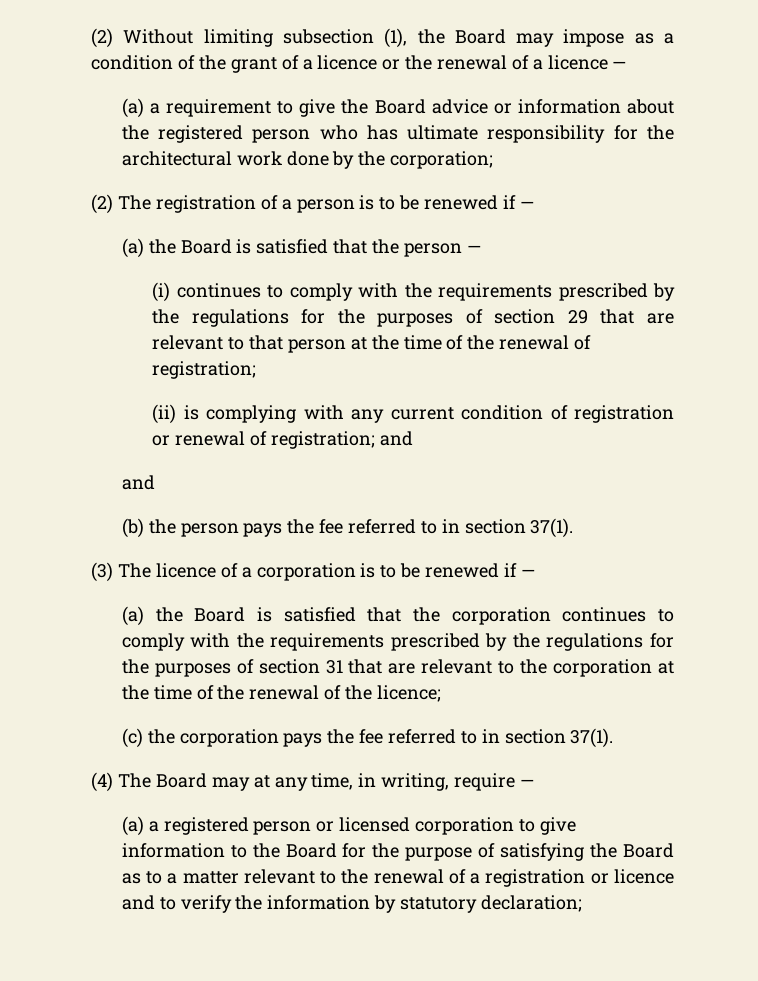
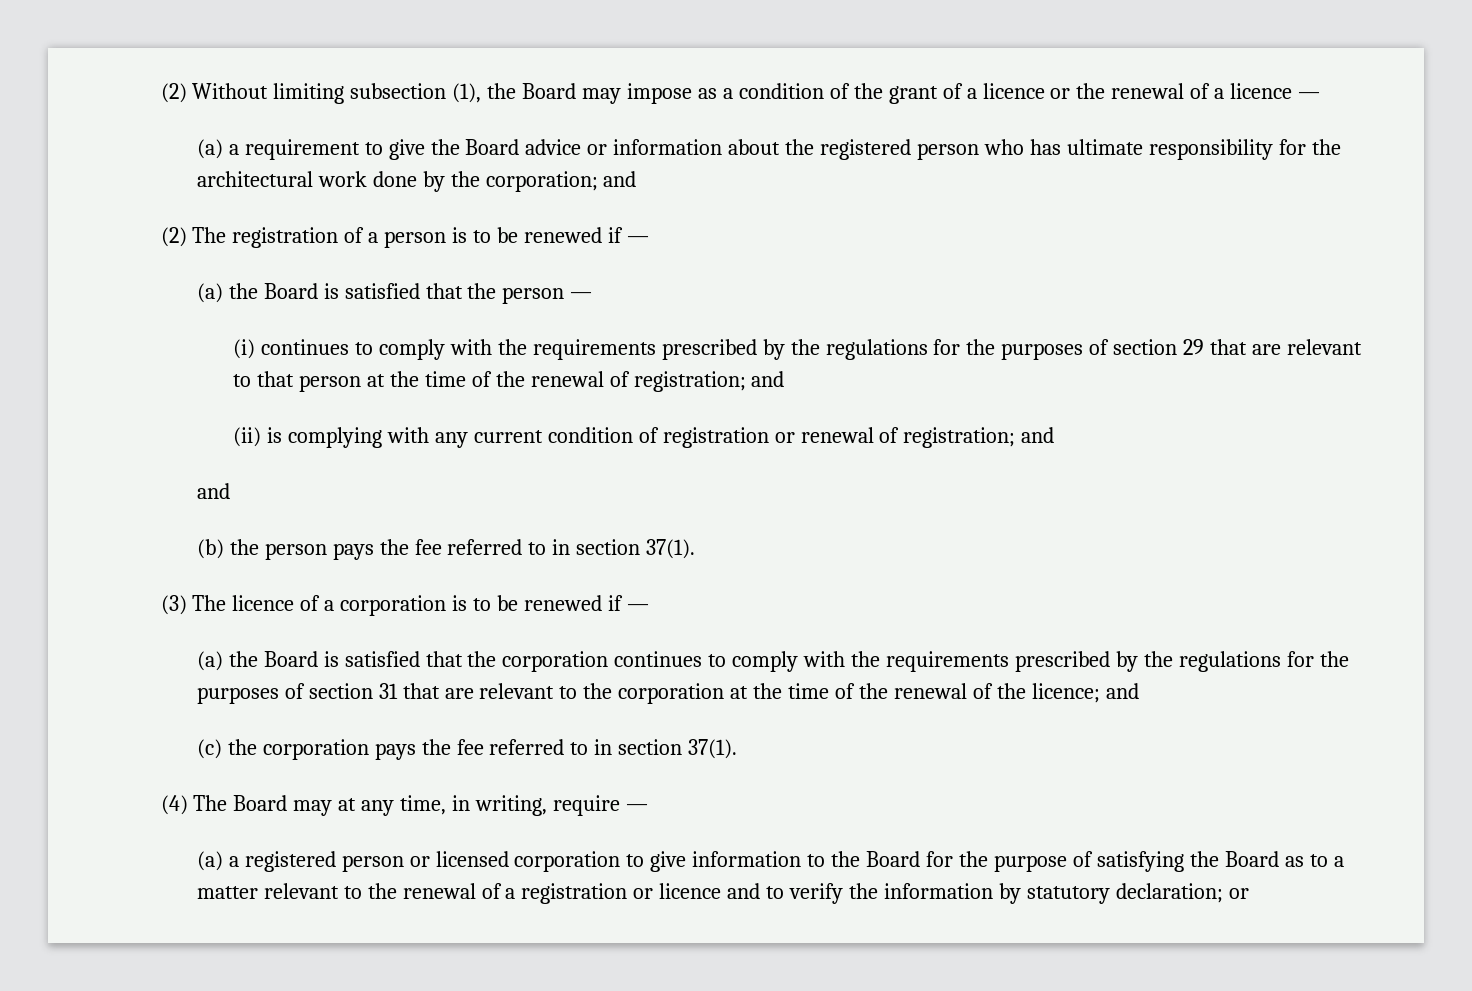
(494, 160) none -> [603,171,637,187] and
(257, 370) none -> [751,371,785,387] and
(441, 693) none -> [1105,683,1139,699] and
(582, 903) none -> [1228,888,1249,899] or

